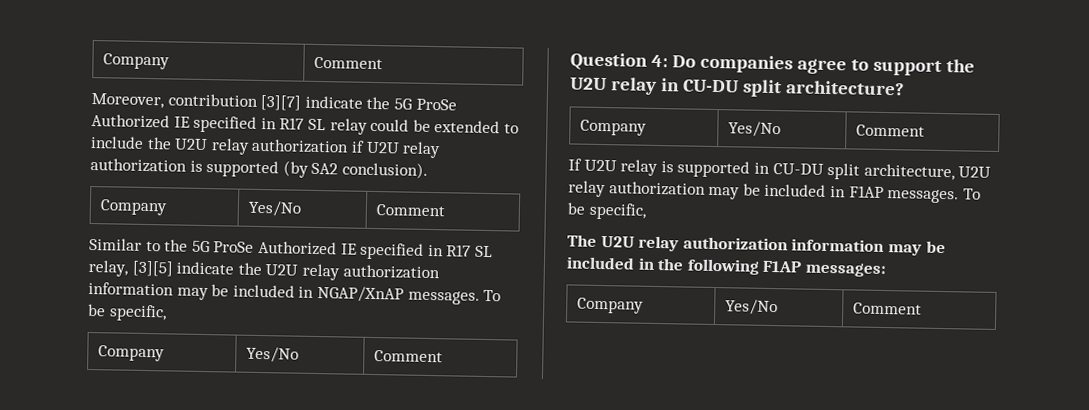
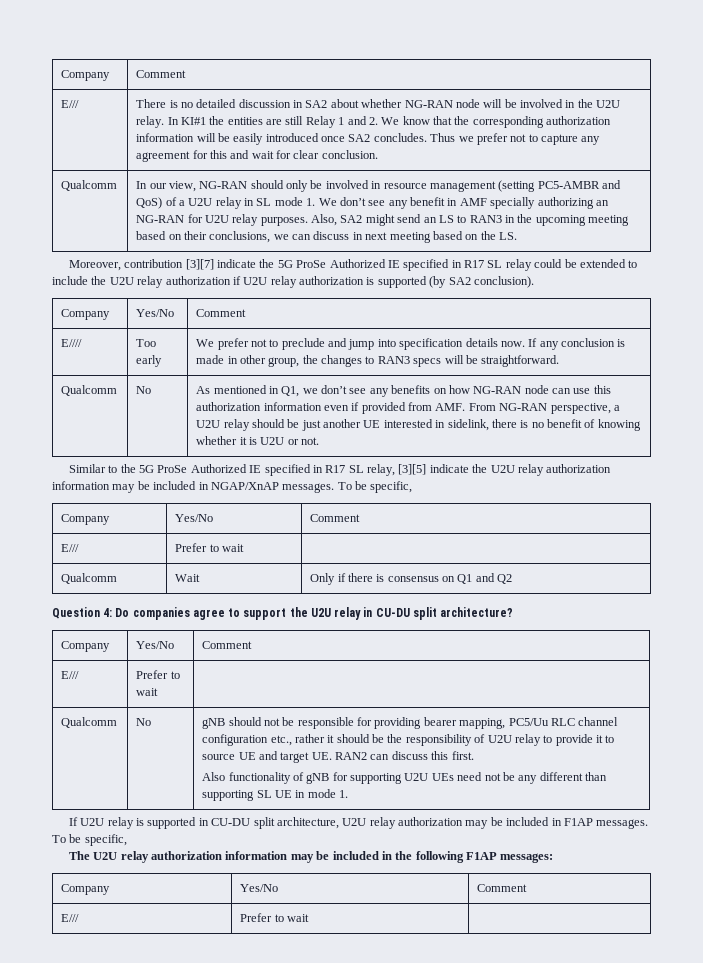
(384, 63) none -> [61,100,80,108] [136,99,621,108] [136,116,612,128] [136,133,601,145] [136,150,378,162] [61,180,118,191] [136,180,622,192] [136,197,609,209] [136,214,630,226] [136,231,518,243] // E/// | There is no detailed discussion in SA2 about whether NG-RAN node will be involved in the U2U relay. In KI#1 the entities are still Relay 1 and 2. We know that the corresponding authorization information will be easily introduced once SA2 concludes. Thus we prefer not to capture any agreement for this and wait for clear conclusion. // Qualcomm | In our view, NG-RAN should only be involved in resource management (setting PC5-AMBR and QoS) of a U2U relay in SL mode 1. We don’t see any benefit in AMF specially authorizing an NG-RAN for U2U relay purposes. Also, SA2 might send an LS to RAN3 in the upcoming meeting based on their conclusions, we can discuss in next meeting based on the LS.
(446, 210) none -> [61,339,83,347] [136,339,157,347] [136,355,163,367] [196,338,626,350] [196,355,560,367] [61,385,118,396] [136,386,152,394] [196,385,611,397] [196,402,620,414] [196,419,641,431] [196,436,320,445] // E//// | Too early | We prefer not to preclude and jump into specification details now. If any conclusion is made in other group, the changes to RAN3 specs will be straightforward. // Qualcomm | No | As mentioned in Q1, we don’t see any benefits on how NG-RAN node can use this authorization information even if provided from AMF. From NG-RAN perspective, a U2U relay should be just another UE interested in sidelink, there is no benefit of knowing whether it is U2U or not.
(444, 356) none -> [61,544,80,552] [175,543,244,552] [61,573,118,584] [175,574,201,582] [310,573,513,585] // E/// | Prefer to wait | // Qualcomm | Wait | Only if there is consensus on Q1 and Q2
(926, 130) none -> [61,671,80,679] [136,670,180,679] [136,688,159,696] [61,717,118,728] [136,718,152,726] [202,717,619,729] [202,734,615,746] [202,751,474,763] [202,772,608,784] [202,789,349,801] // E/// | Prefer to wait | // Qualcomm | No | gNB should not be responsible for providing bearer mapping, PC5/Uu RLC channel configuration etc., rather it should be the responsibility of U2U relay to provide it to source UE and target UE. RAN2 can discuss this first. // Also functionality of gNB for supporting U2U UEs need not be any different than supporting SL UE in mode 1.
(923, 308) none -> [61,914,80,922] [240,913,309,922] // E/// | Prefer to wait |

